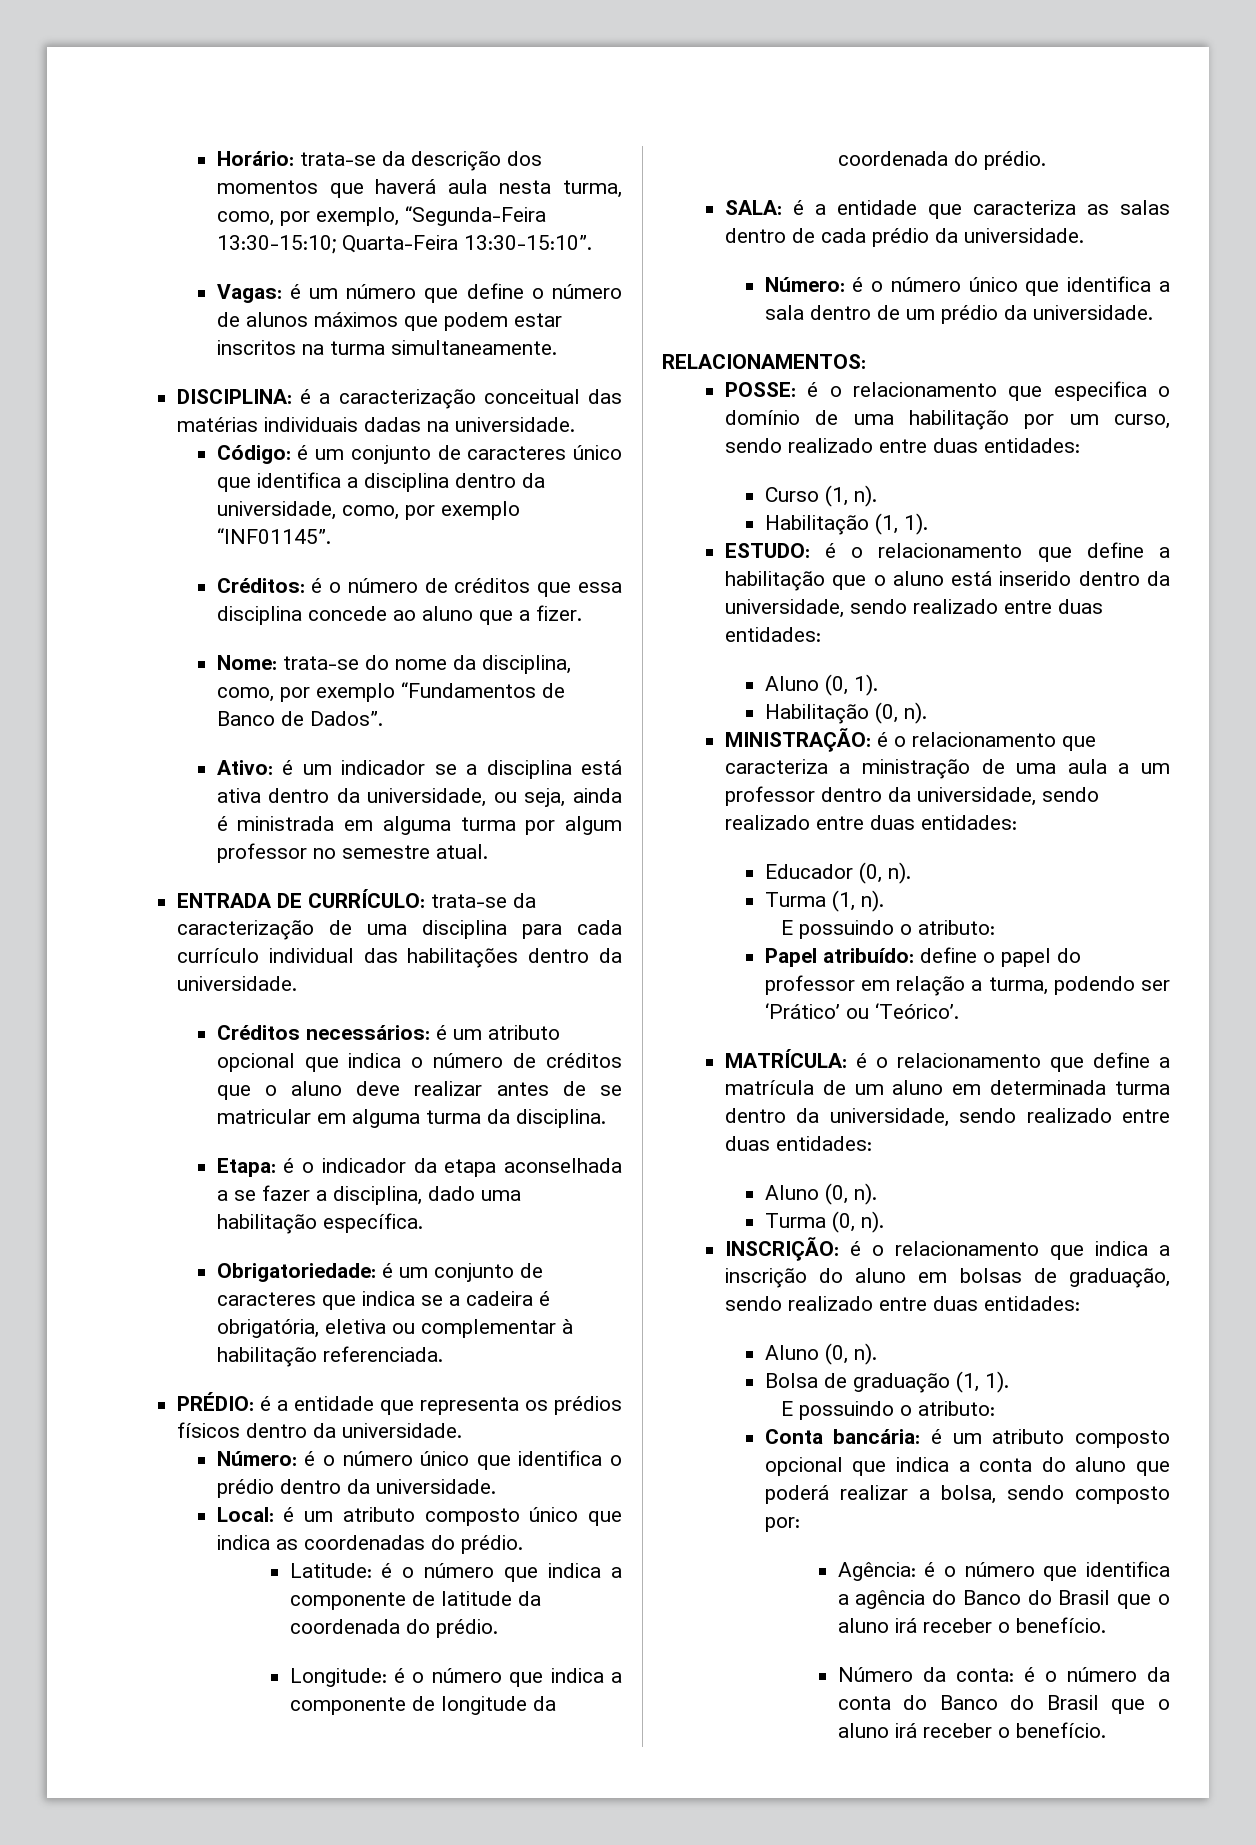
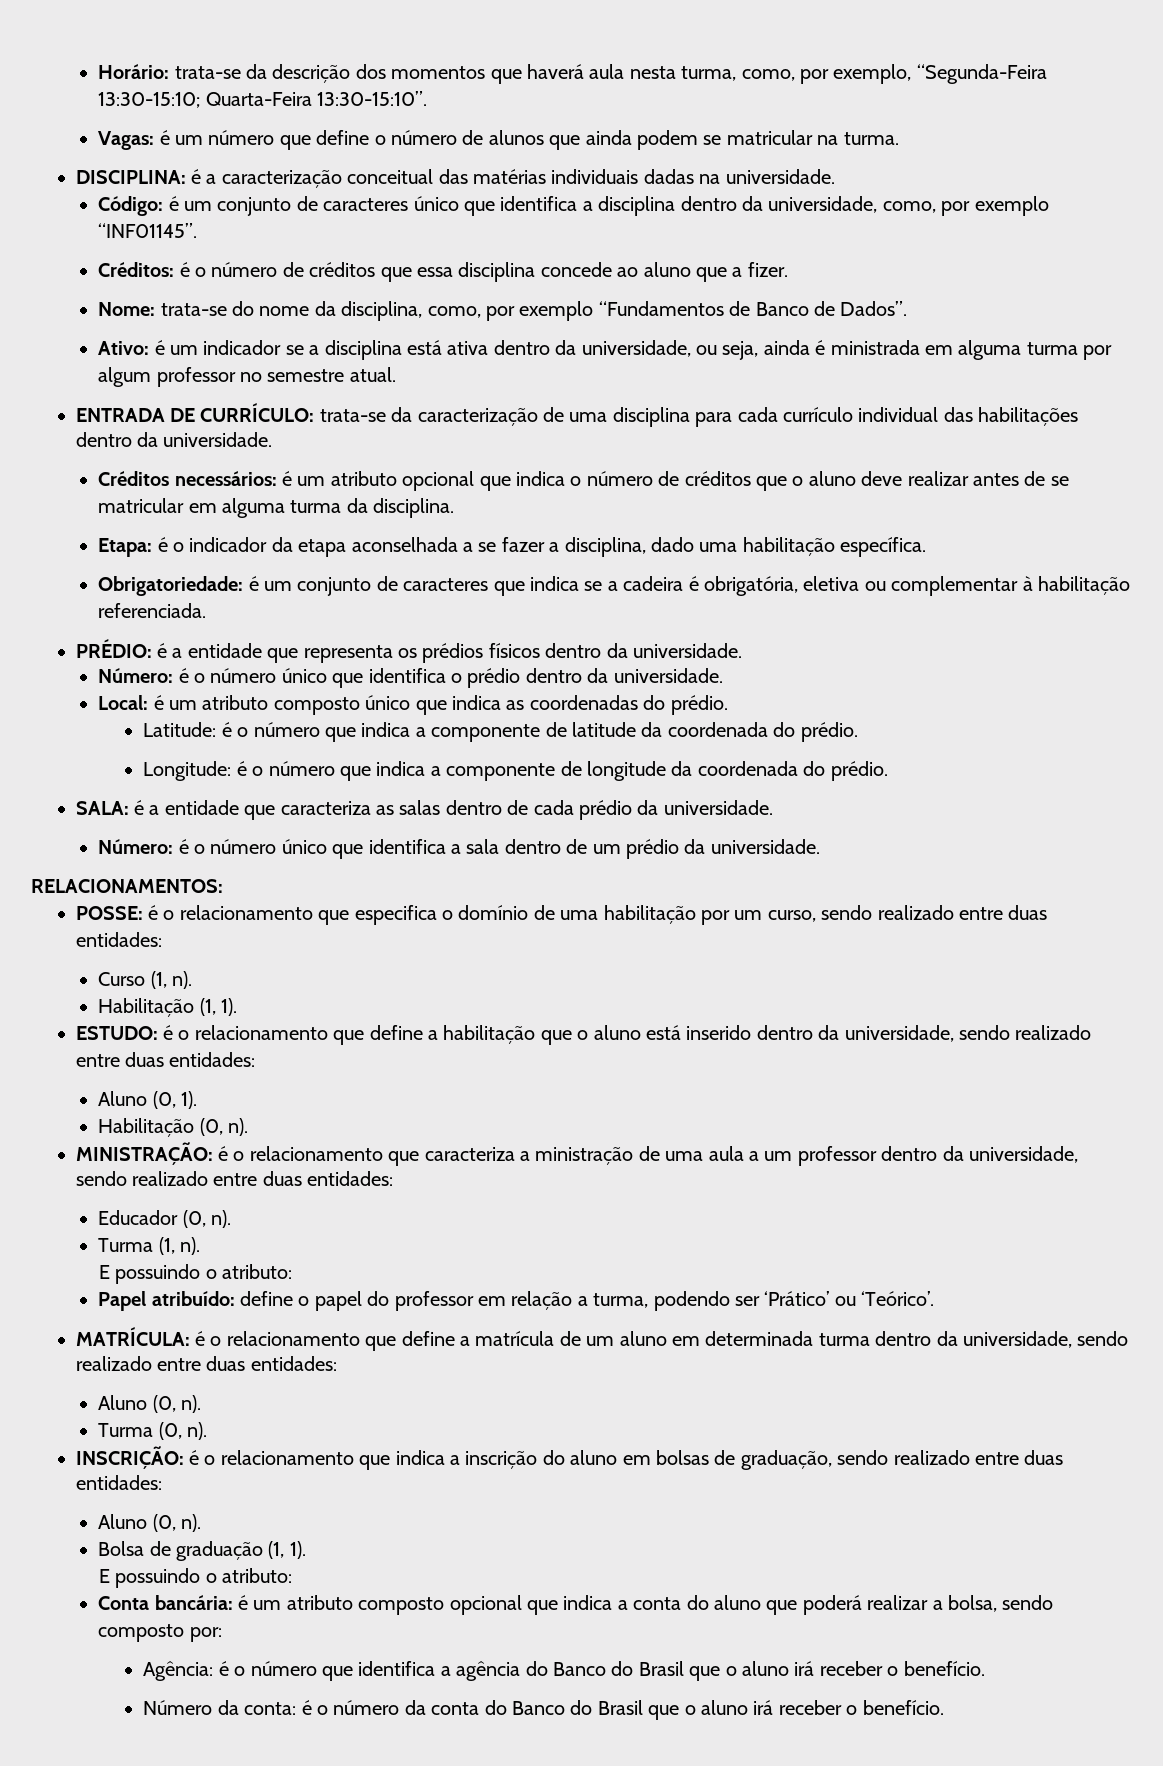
[313,312,562,331] [216,340,557,355] máximos que podem estar inscritos na turma simultaneamente. -> [549,130,899,150] que ainda podem se matricular na turma.

